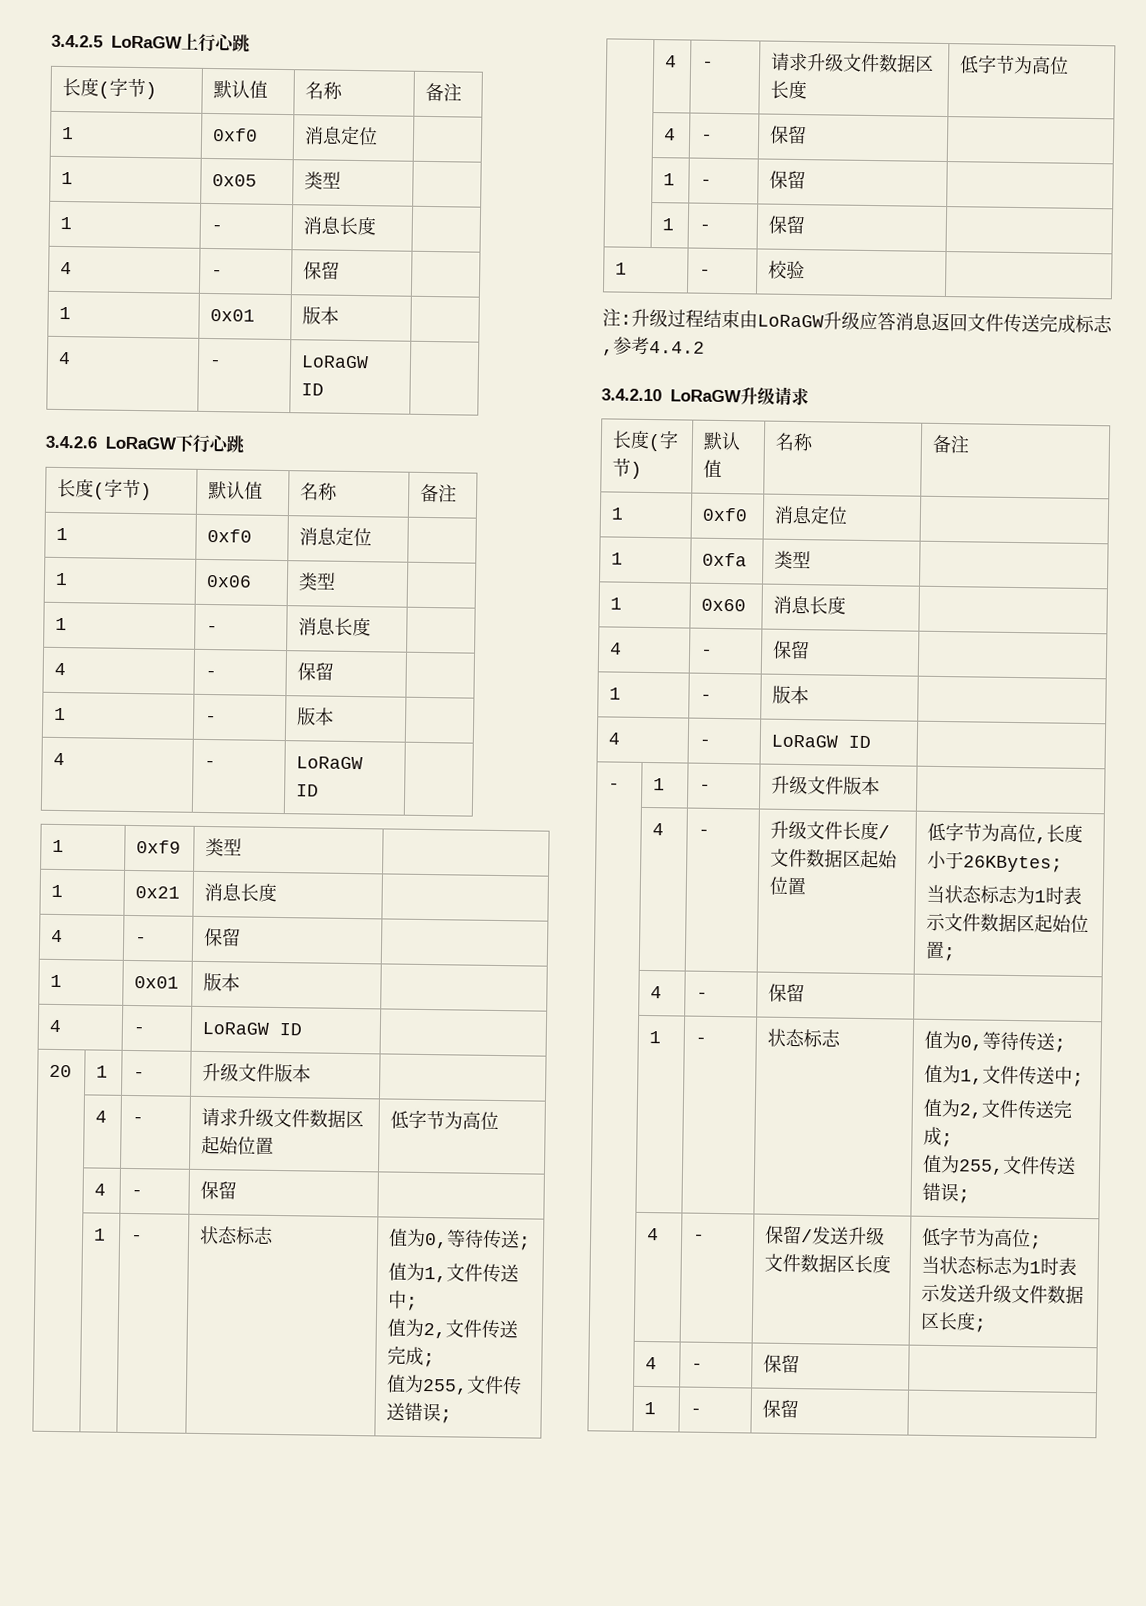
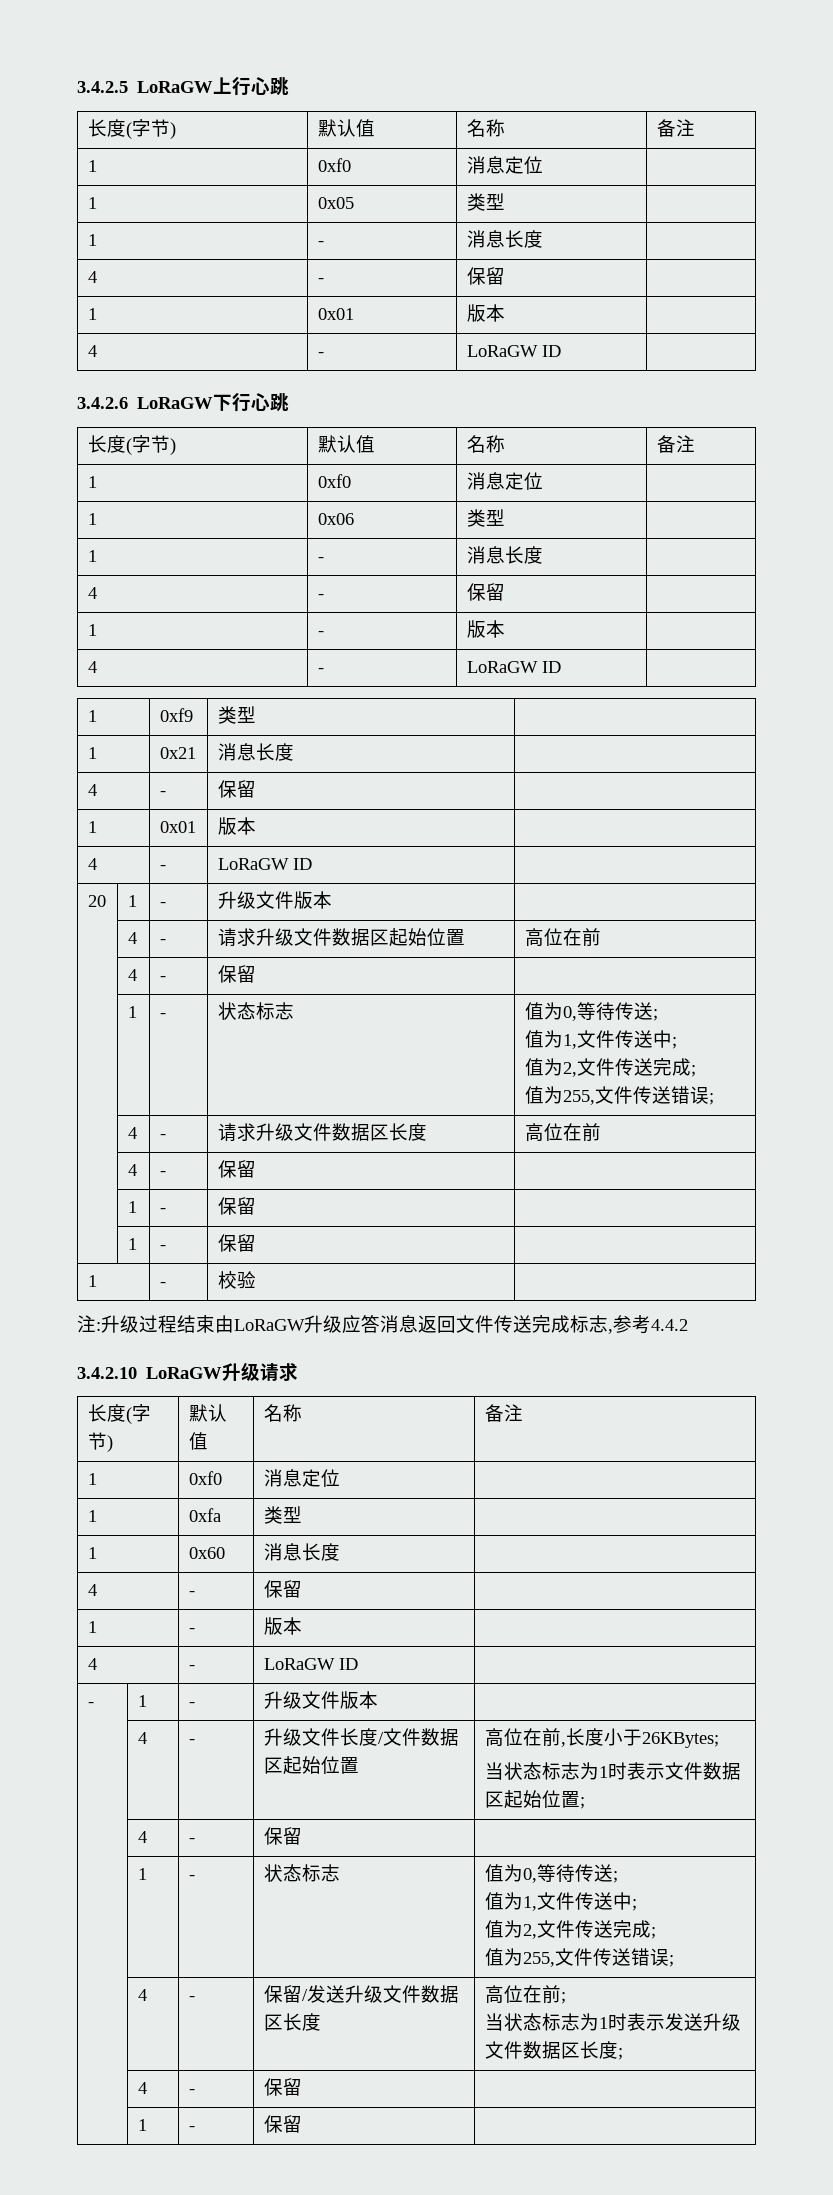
[390,1109,500,1131] 低字节为高位 -> [524,928,601,947] 高位在前
[959,54,1070,75] 低字节为高位 -> [524,1123,601,1142] 高位在前
[927,822,1037,843] 低字节为高位 -> [484,1728,561,1747] 高位在前
[922,1227,1032,1248] 低字节为高位 -> [484,1985,561,2004] 高位在前

